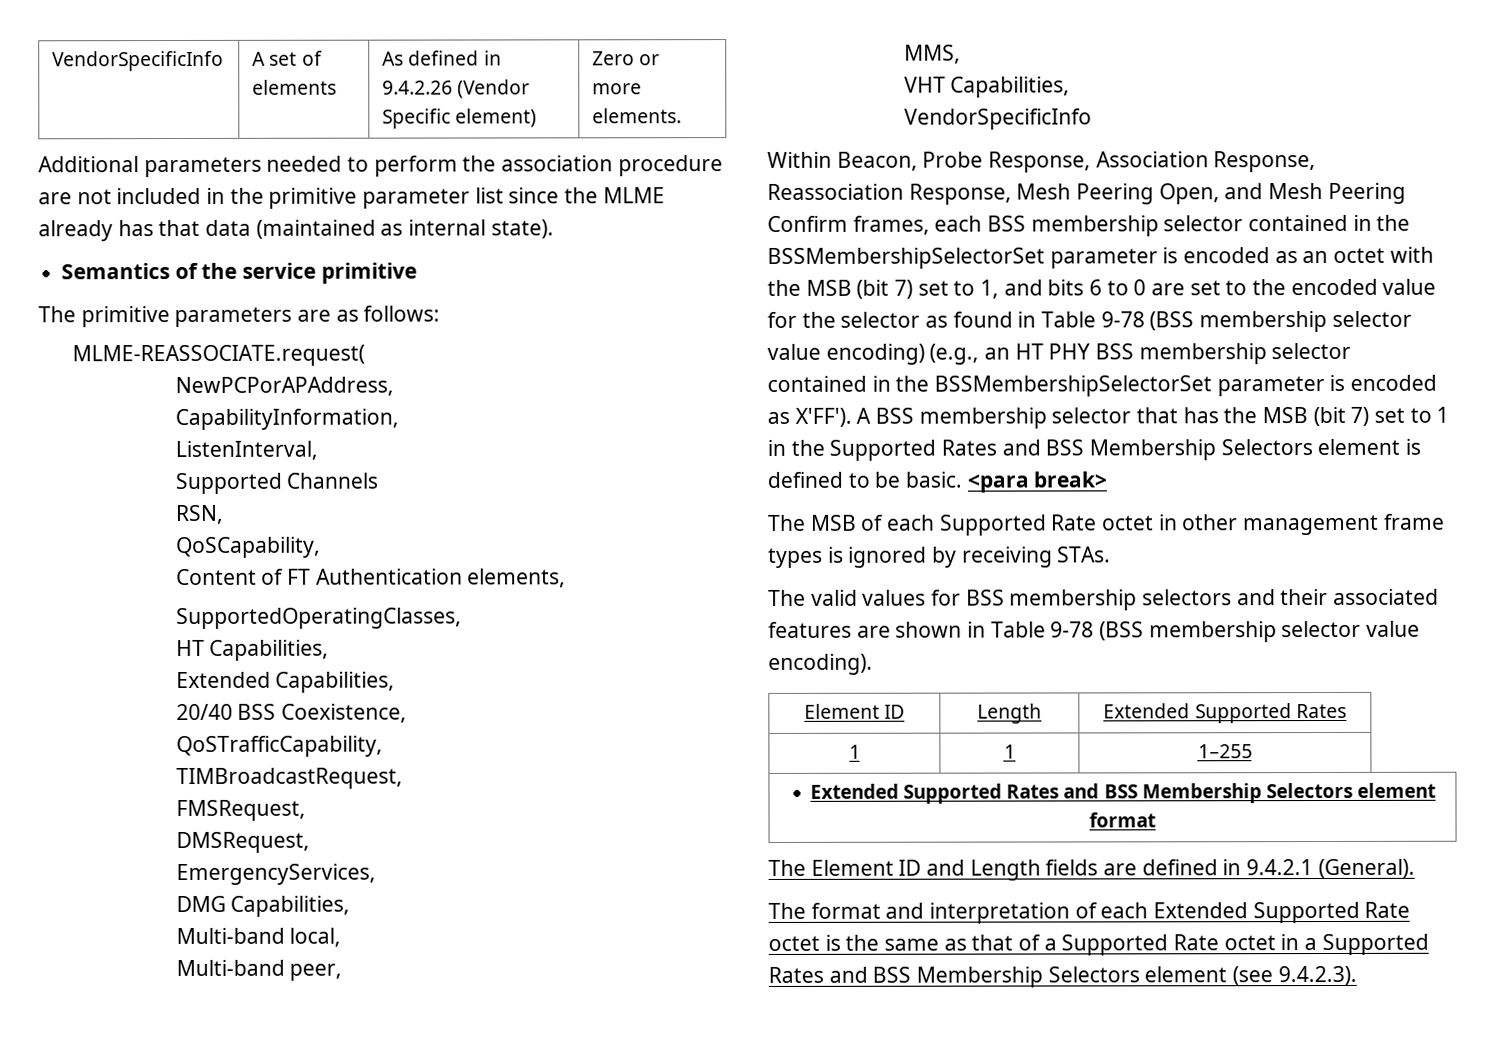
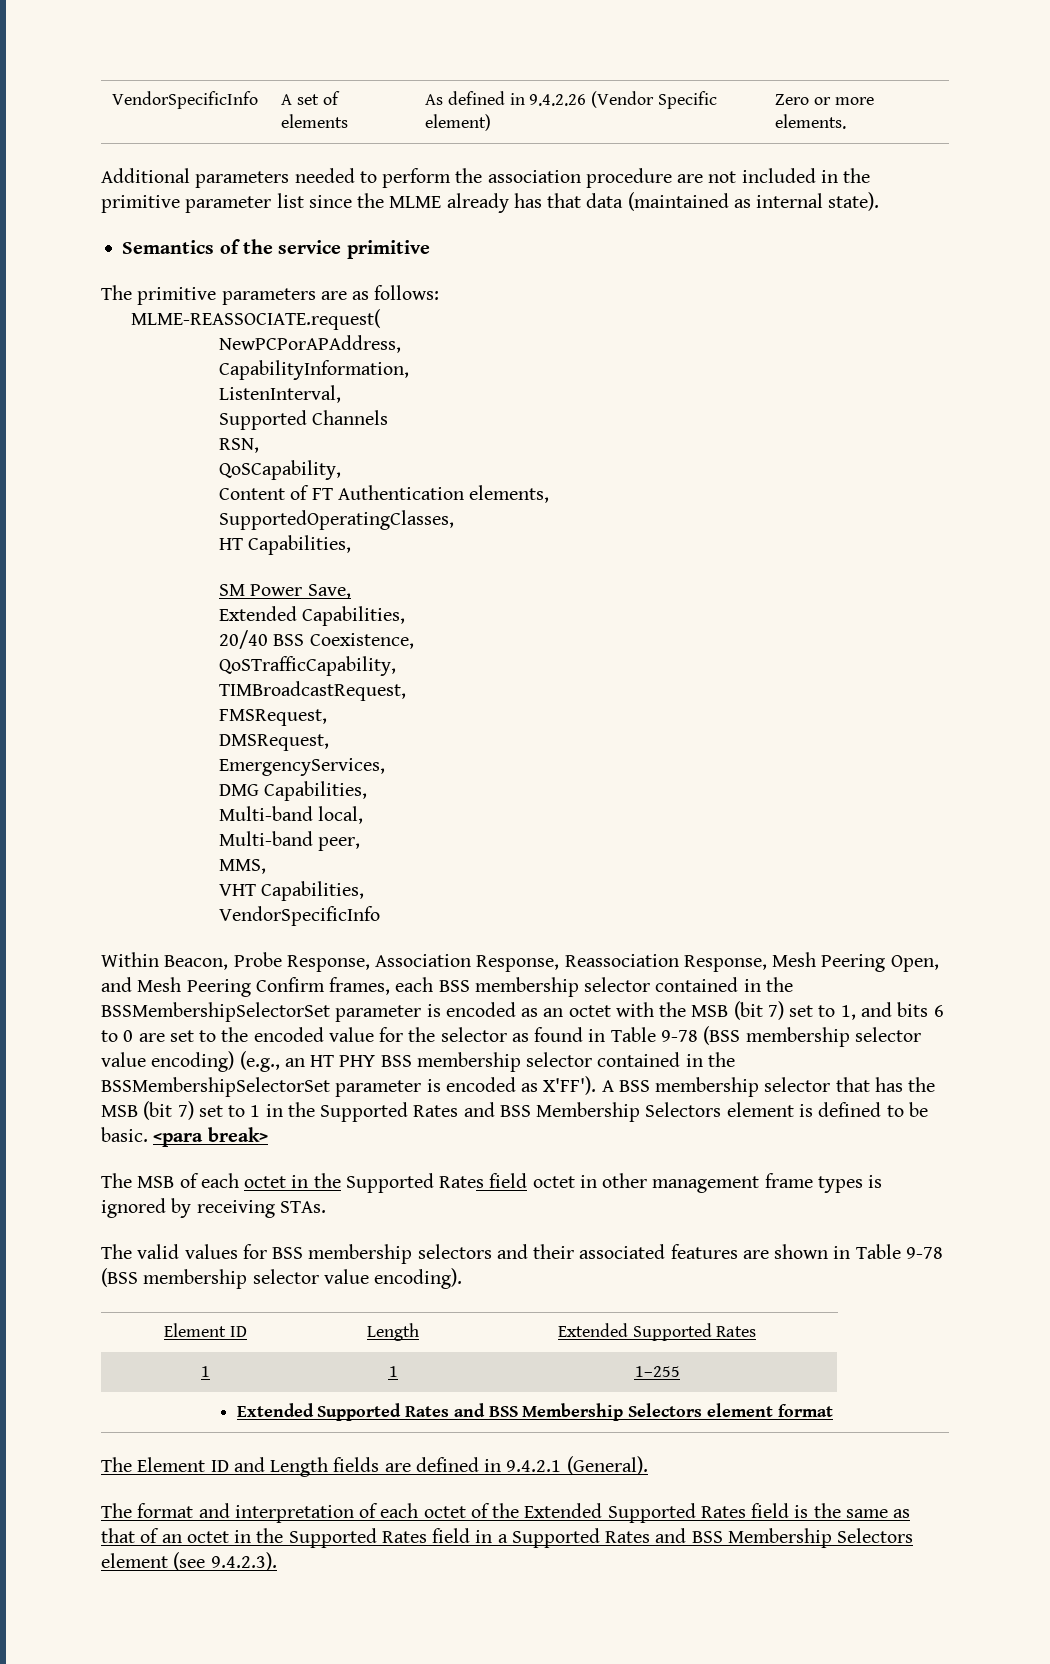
(330, 650) none -> [218,584,351,599] // SM Power Save,
[938,514,1098,536] Supported Rate -> [244,1173,528,1193] octet in the Supported Rates field
[1153,901,1411,924] [768,935,820,951] Extended Supported Rate octet -> [423,1503,790,1523] octet of the Extended Supported Rates field
[1043,934,1276,956] a Supported Rate octet -> [161,1528,471,1548] an octet in the Supported Rates field

